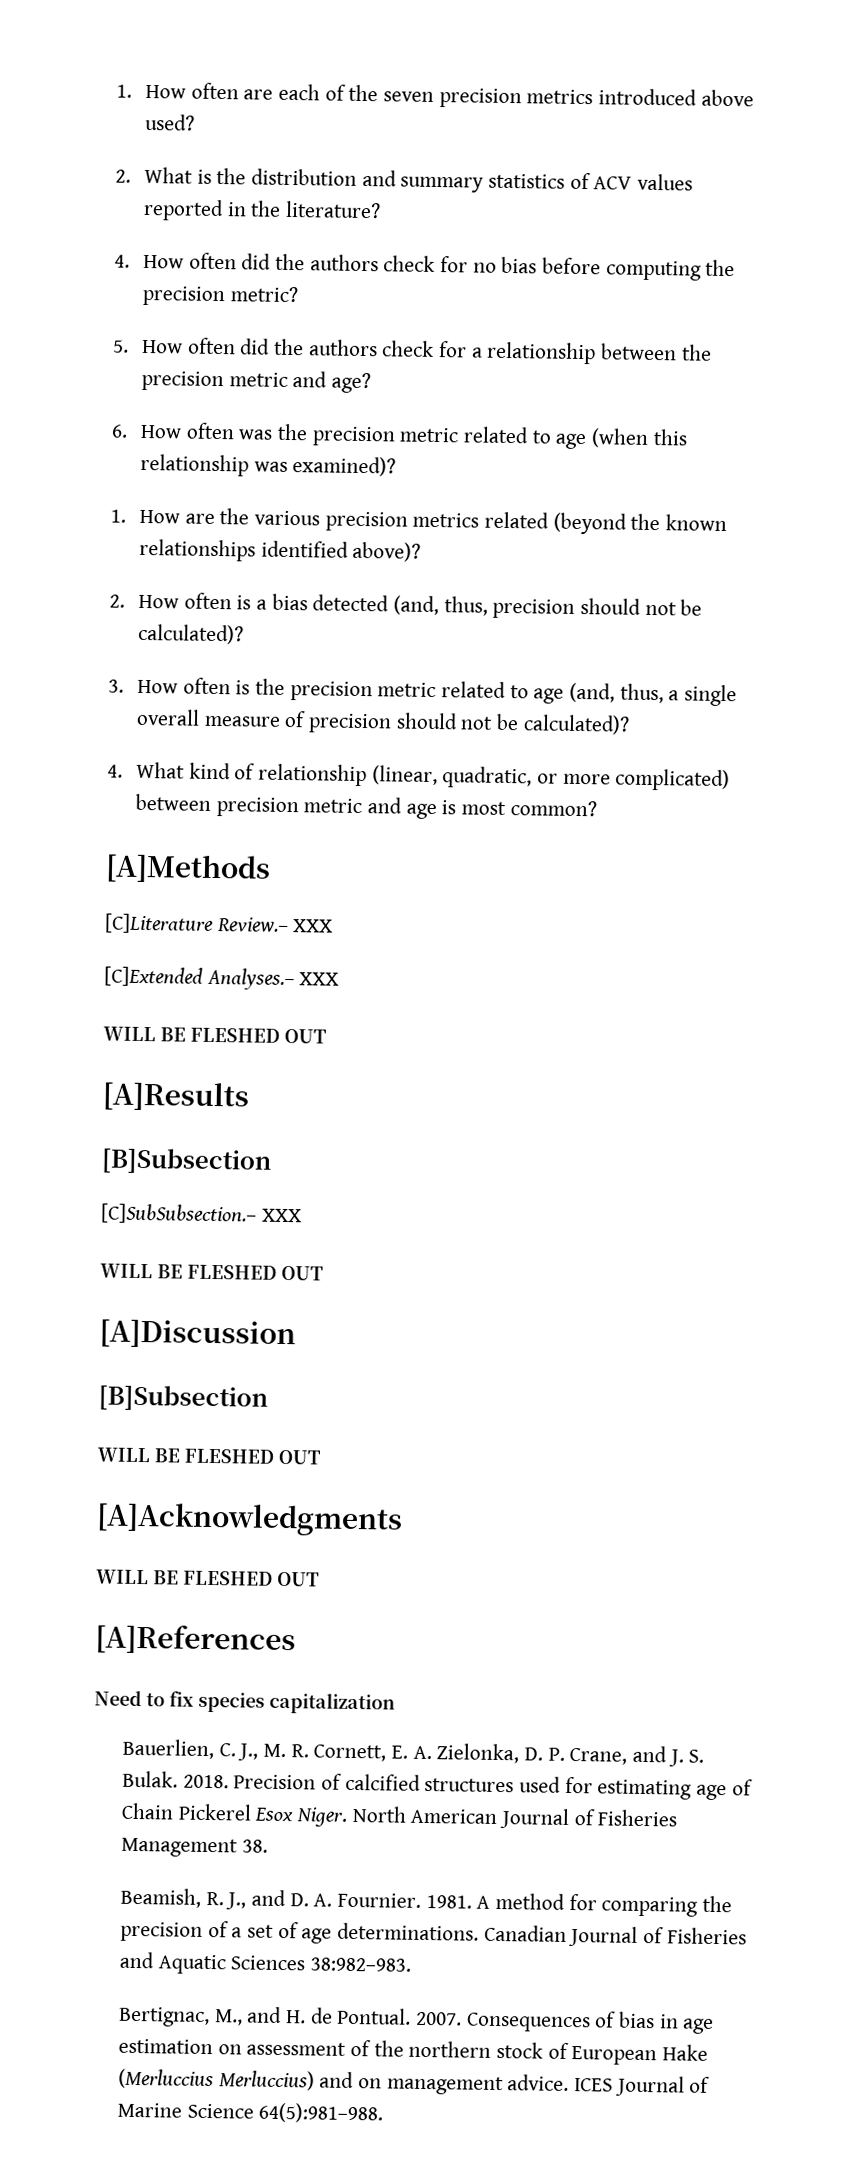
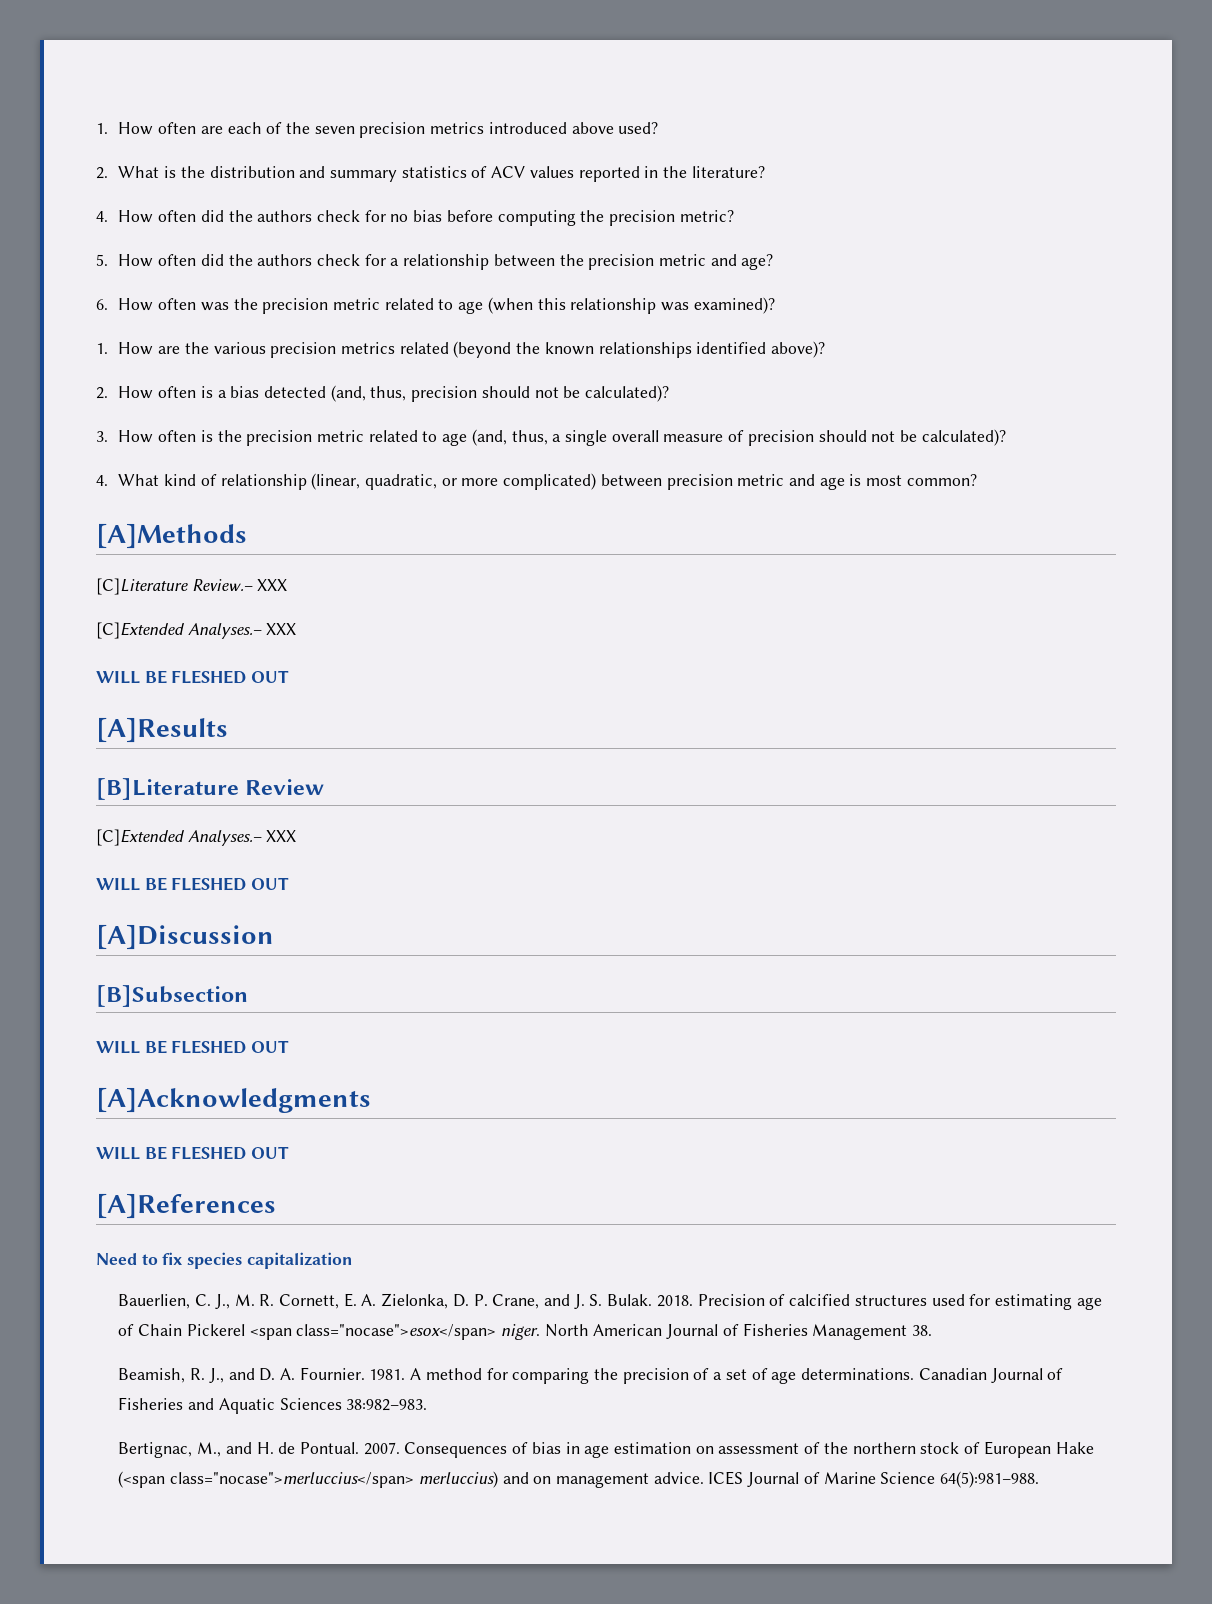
[101,1147,272,1175] [101,1203,257,1225] [B]Subsection // [C]SubSubsection.– -> [96,778,325,800] [96,829,262,846] [B]Literature Review // [C]Extended Analyses.–
[254,1807,348,1827] Esox Niger. -> [249,1324,540,1340] <span class="nocase">esox</span> niger.
[117,2068,315,2091] (Merluccius Merluccius) -> [118,1471,498,1488] (<span class="nocase">merluccius</span> merluccius)

